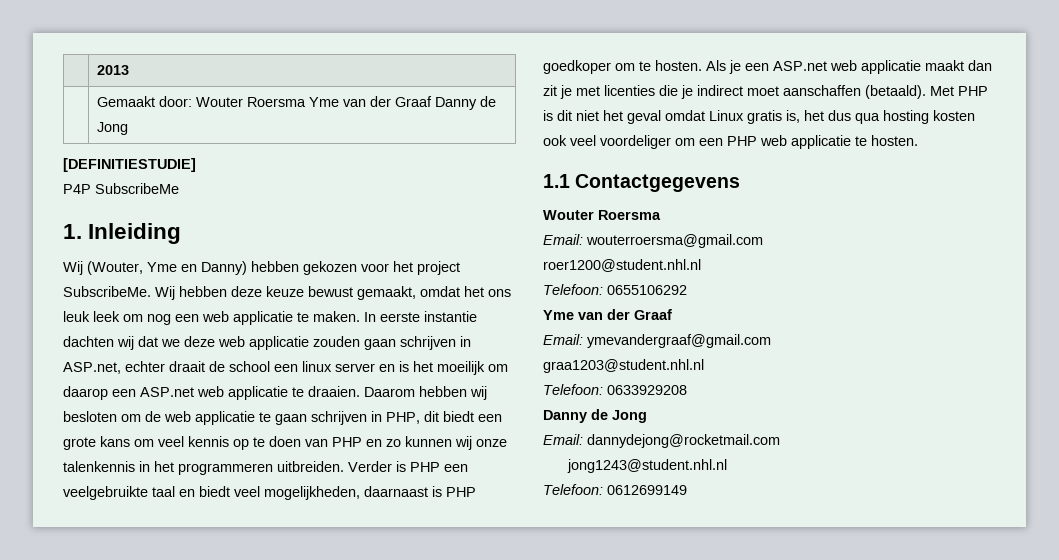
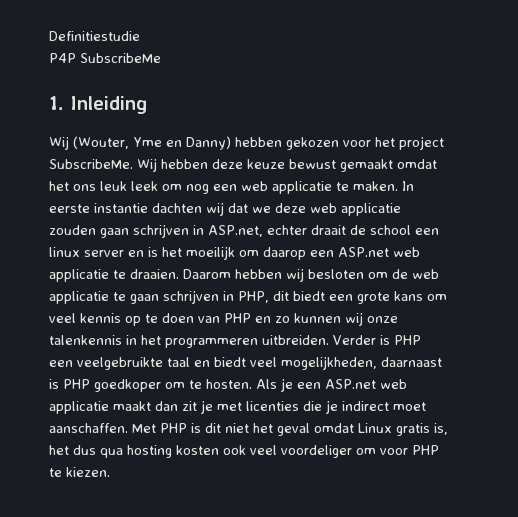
[97,65,130,75] [97,96,497,110] [97,122,129,135] [63,158,196,172] | 2013 // | Gemaakt door: Wouter Roersma Yme van der Graaf Danny de Jong // [DEFINITIESTUDIE] -> [49,31,140,41] Definitiestudie
[357,286,416,300] gemaakt, -> [340,159,393,172] gemaakt
[783,85,926,99] aanschaffen (betaald). -> [49,423,128,433] aanschaffen.
[699,135,918,149] [543,174,741,192] [543,210,661,220] [543,234,763,248] [543,259,701,272] [543,284,687,295] [543,309,672,320] [543,334,771,348] [543,359,704,373] [543,384,687,395] [543,409,647,423] [543,434,780,448] [566,459,727,473] [543,484,687,495] een PHP web applicatie te hosten. // 1.1 Contactgegevens // Wouter Roersma // Email: wouterroersma@gmail.com // roer1200@student.nhl.nl // Telefoon: 0655106292 // Yme van der Graaf // Email: ymevandergraaf@gmail.com // graa1203@student.nhl.nl // Telefoon: 0633929208 // Danny de Jong // Email: dannydejong@rocketmail.com // jong1243@student.nhl.nl // Telefoon: 0612699149 -> [380,445,439,455] [49,467,110,477] voor PHP te kiezen.

